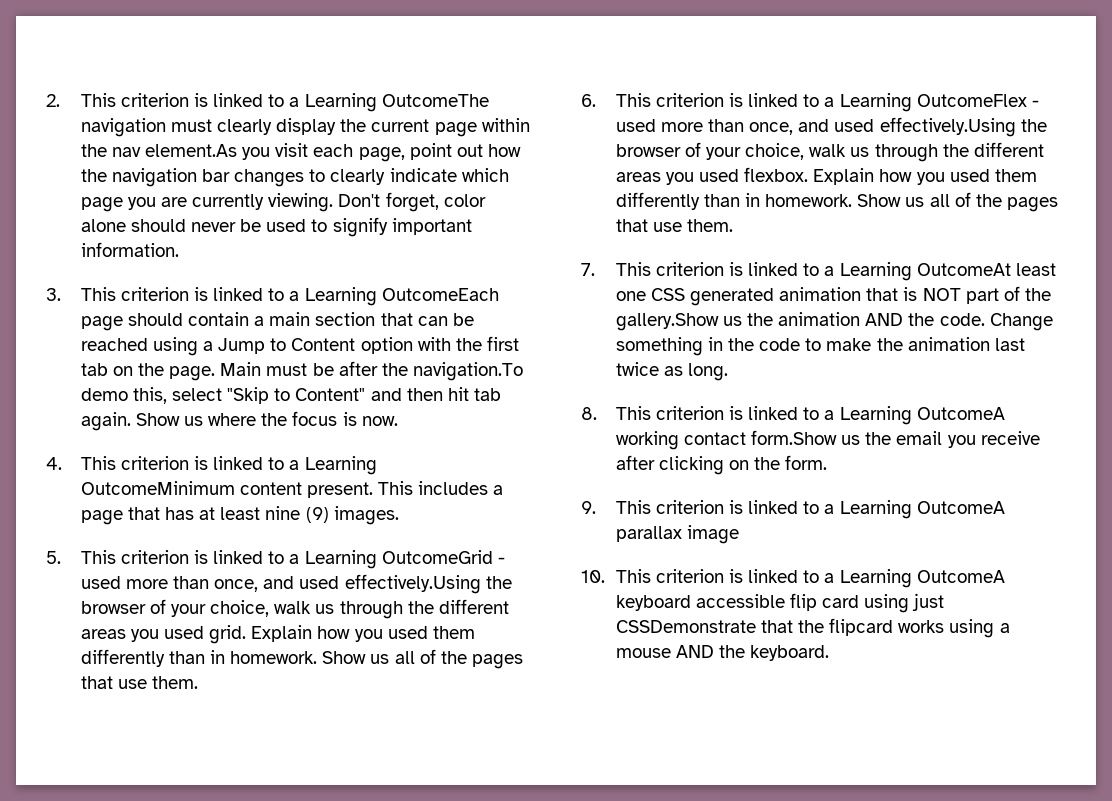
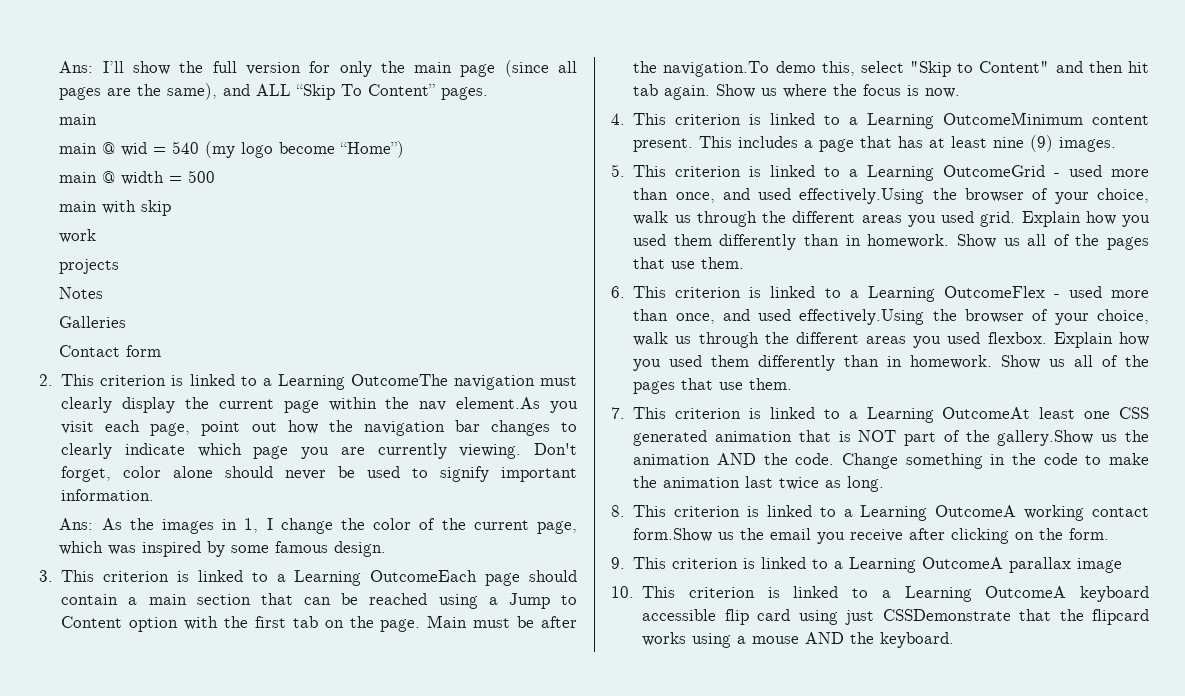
(46, 100) none -> [59,60,577,77] [59,83,489,100] [59,114,98,125] [59,141,405,158] [59,170,216,185] [59,200,172,216] [59,229,97,243] [59,259,120,274] [59,287,104,299] [59,316,127,328] [59,345,162,357] Ans: I’ll show the full version for only the main page (since all pages are the same), and ALL “Skip To Content” pages. // main // main @ wid = 540 (my logo become “Home”) // main @ width = 500 // main with skip // work // projects // Notes // Galleries // Contact form //
(179, 249) none -> [59,518,578,534] [59,541,387,557] // Ans: As the images in 1, I change the color of the current page, which was inspired by some famous design.

